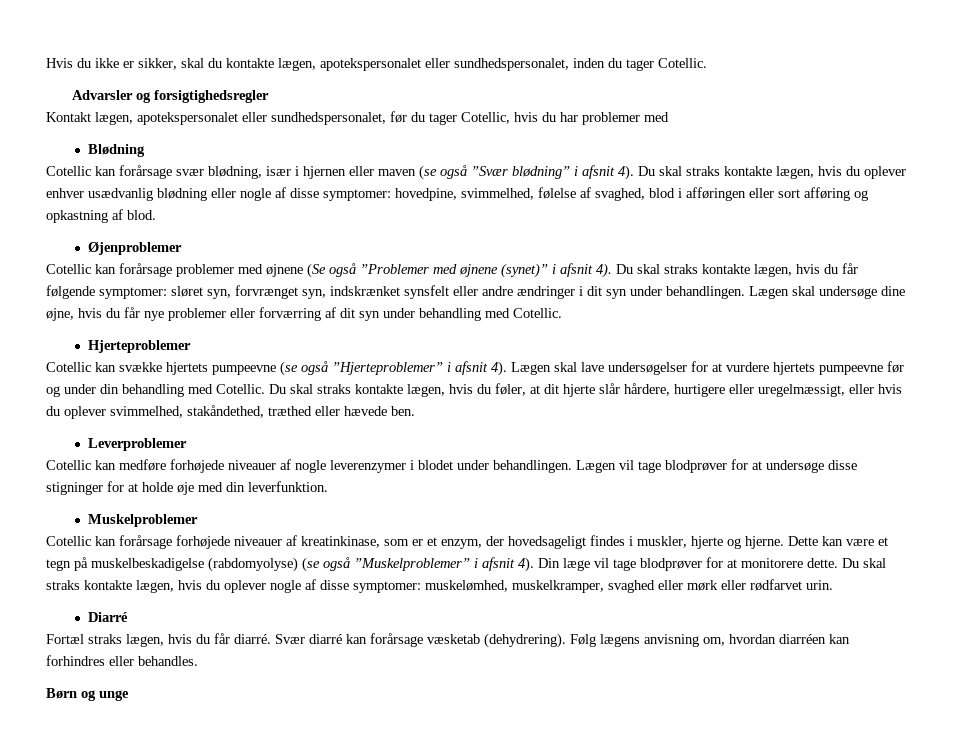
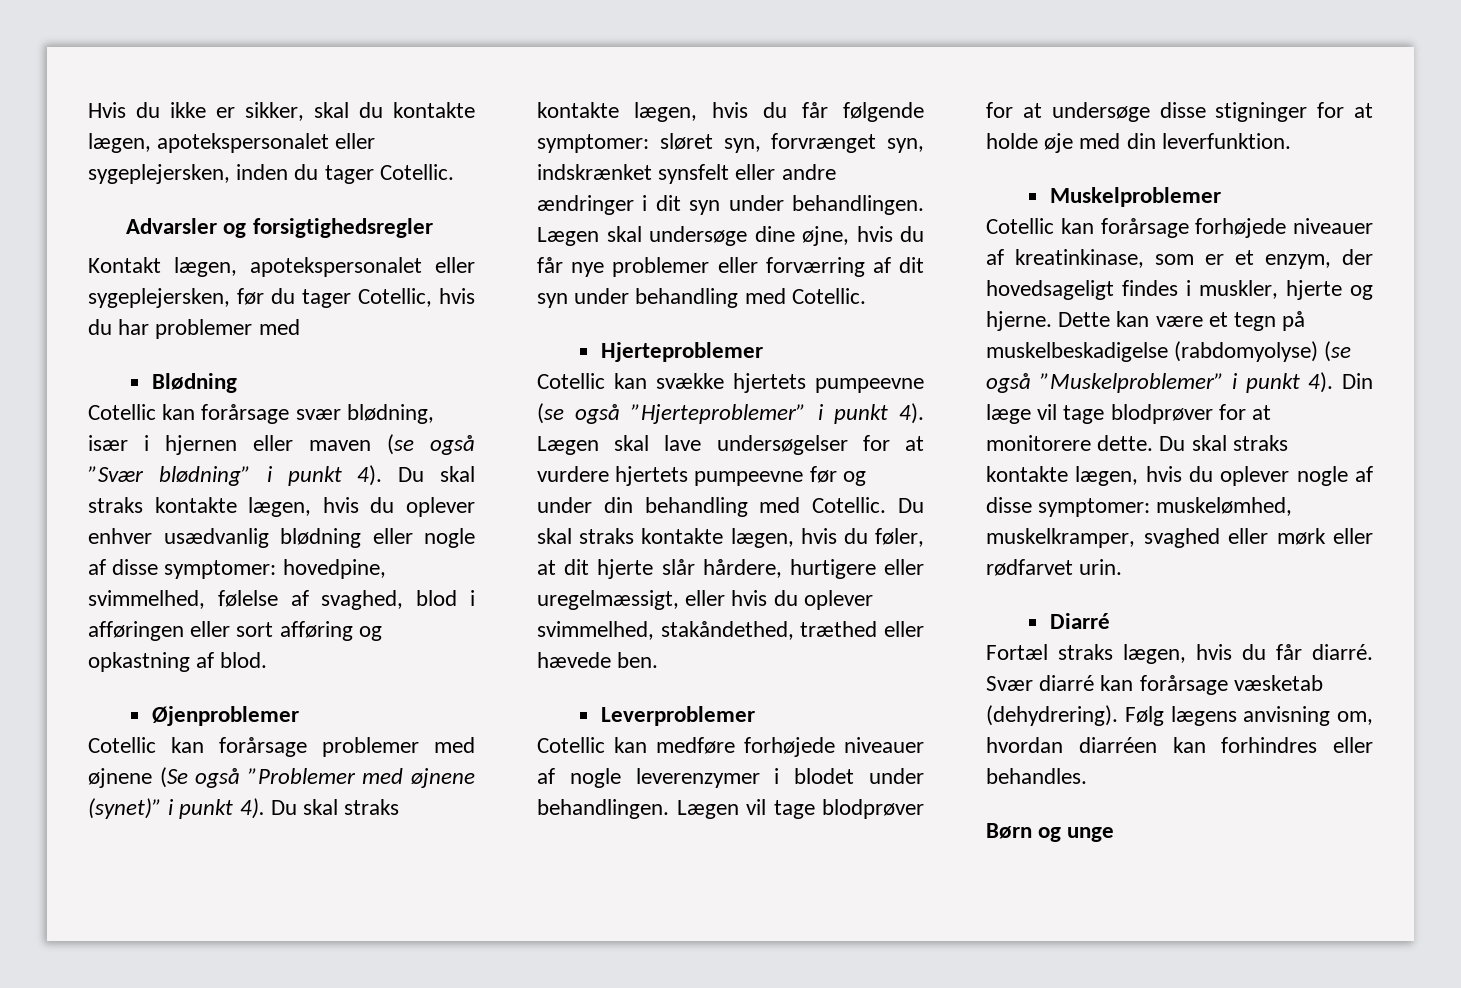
[454,58,569,71] sundhedspersonalet, -> [88,164,230,184] sygeplejersken,
[271,112,386,125] sundhedspersonalet, -> [88,288,230,308] sygeplejersken,
[582,165,615,179] afsnit -> [287,466,342,486] punkt
[560,263,593,277] afsnit -> [179,799,234,819] punkt
[455,361,488,375] afsnit -> [833,404,888,424] punkt
[482,557,515,571] afsnit -> [1245,373,1300,393] punkt

